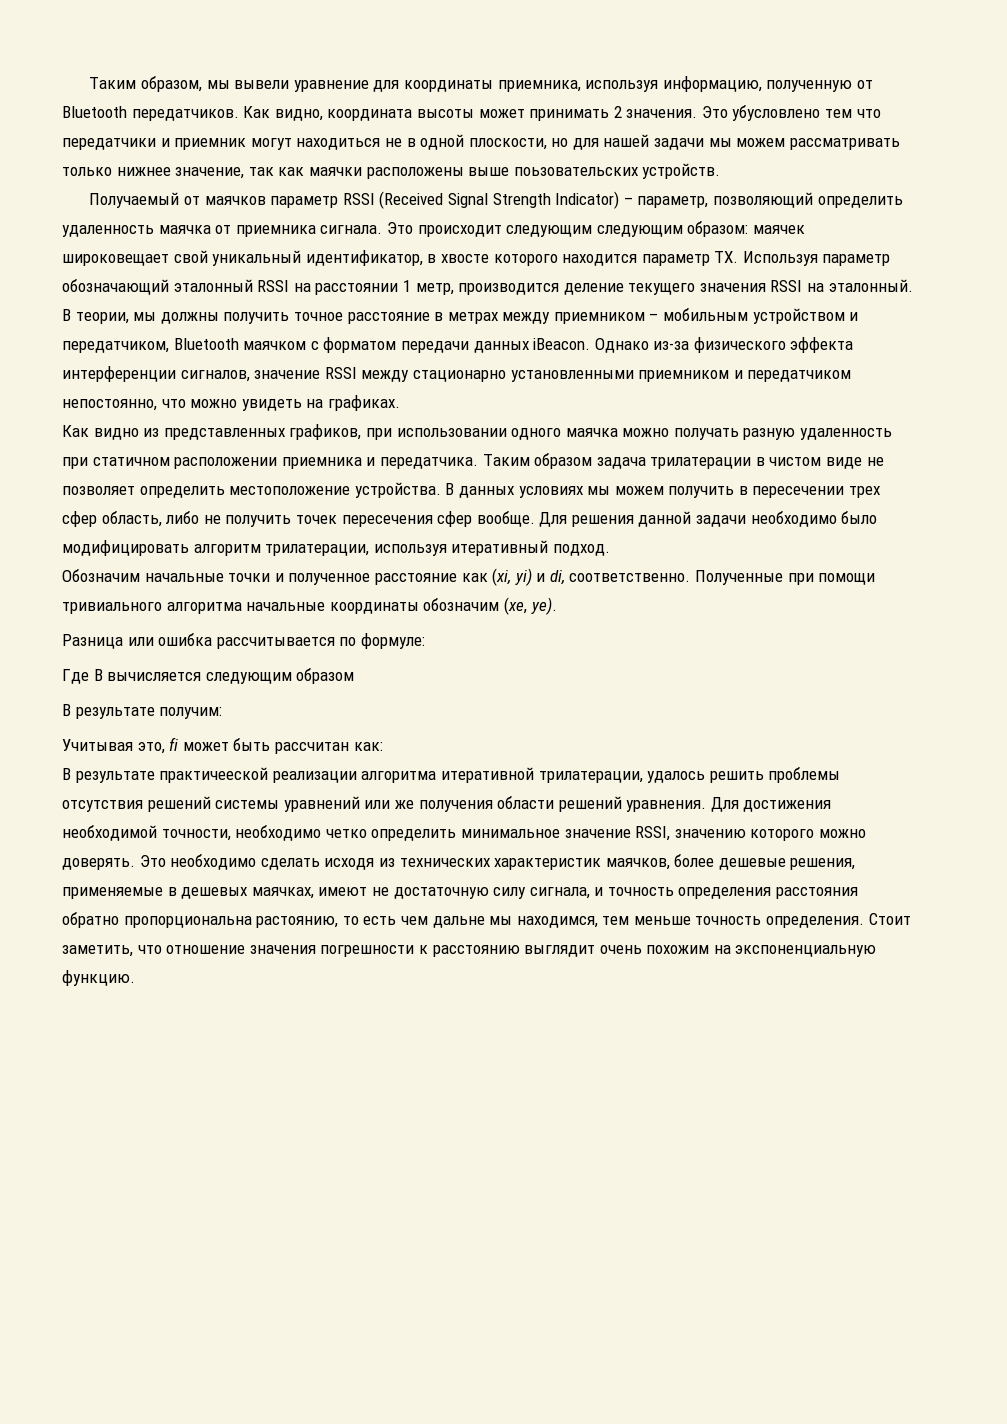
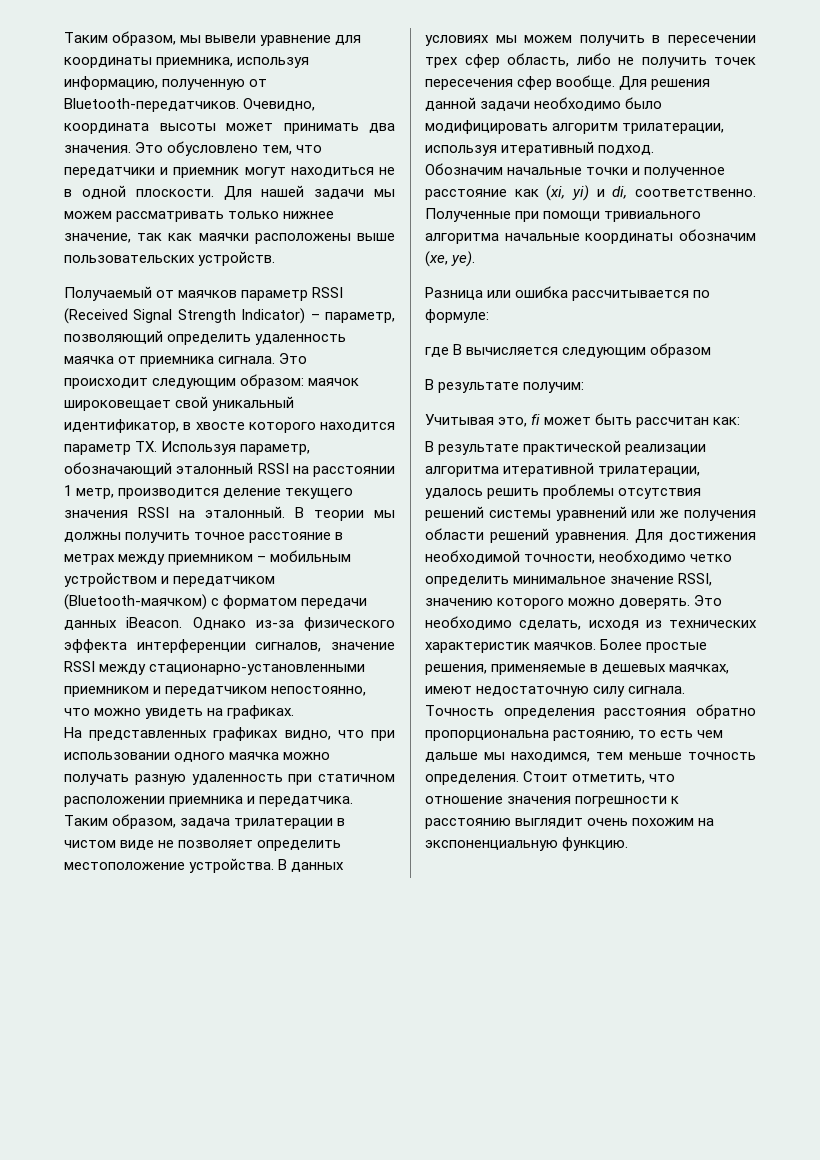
[62,106,323,121] Bluetooth передатчиков. Как видно, -> [64,98,316,112] Bluetooth-передатчиков. Очевидно,
[613,106,622,118] 2 -> [369,123,395,133] два
[732,105,853,121] убусловлено тем -> [167,141,293,156] обусловлено тем,
[468,138,599,150] плоскости, но для -> [135,186,252,200] плоскости. Для
[513,167,638,176] поьзовательских -> [64,255,195,263] пользовательских
[596,221,805,237] следующим образом: маячек -> [240,374,360,389] образом: маячок
[822,254,891,266] параметр -> [240,444,311,455] параметр,
[75,312,129,324] теории, -> [314,510,364,521] теории
[62,338,307,353] передатчиком, Bluetooth маячком -> [173,576,276,587] [64,594,207,610] передатчиком (Bluetooth-маячком)
[412,370,634,382] стационарно установленными -> [149,664,366,675] стационарно-установленными
[62,424,362,440] Как видно из представленных графиков, -> [64,727,364,741] На представленных графиках видно, что
[534,453,593,469] образом -> [112,814,177,829] образом,
[62,669,89,684] Где -> [425,347,449,357] где
[159,767,269,783] практичееской -> [523,440,622,455] практической
[260,858,320,870] сделать -> [519,620,582,630] сделать,
[605,854,786,870] маячков, более дешевые -> [534,639,708,653] маячков. Более простые
[371,887,674,899] не достаточную силу сигнала, и точность -> [476,686,686,697] [425,705,494,716] недостаточную силу сигнала. Точность
[432,916,485,928] дальне -> [425,752,478,762] дальше
[62,945,133,957] заметить, -> [572,774,646,784] отметить,

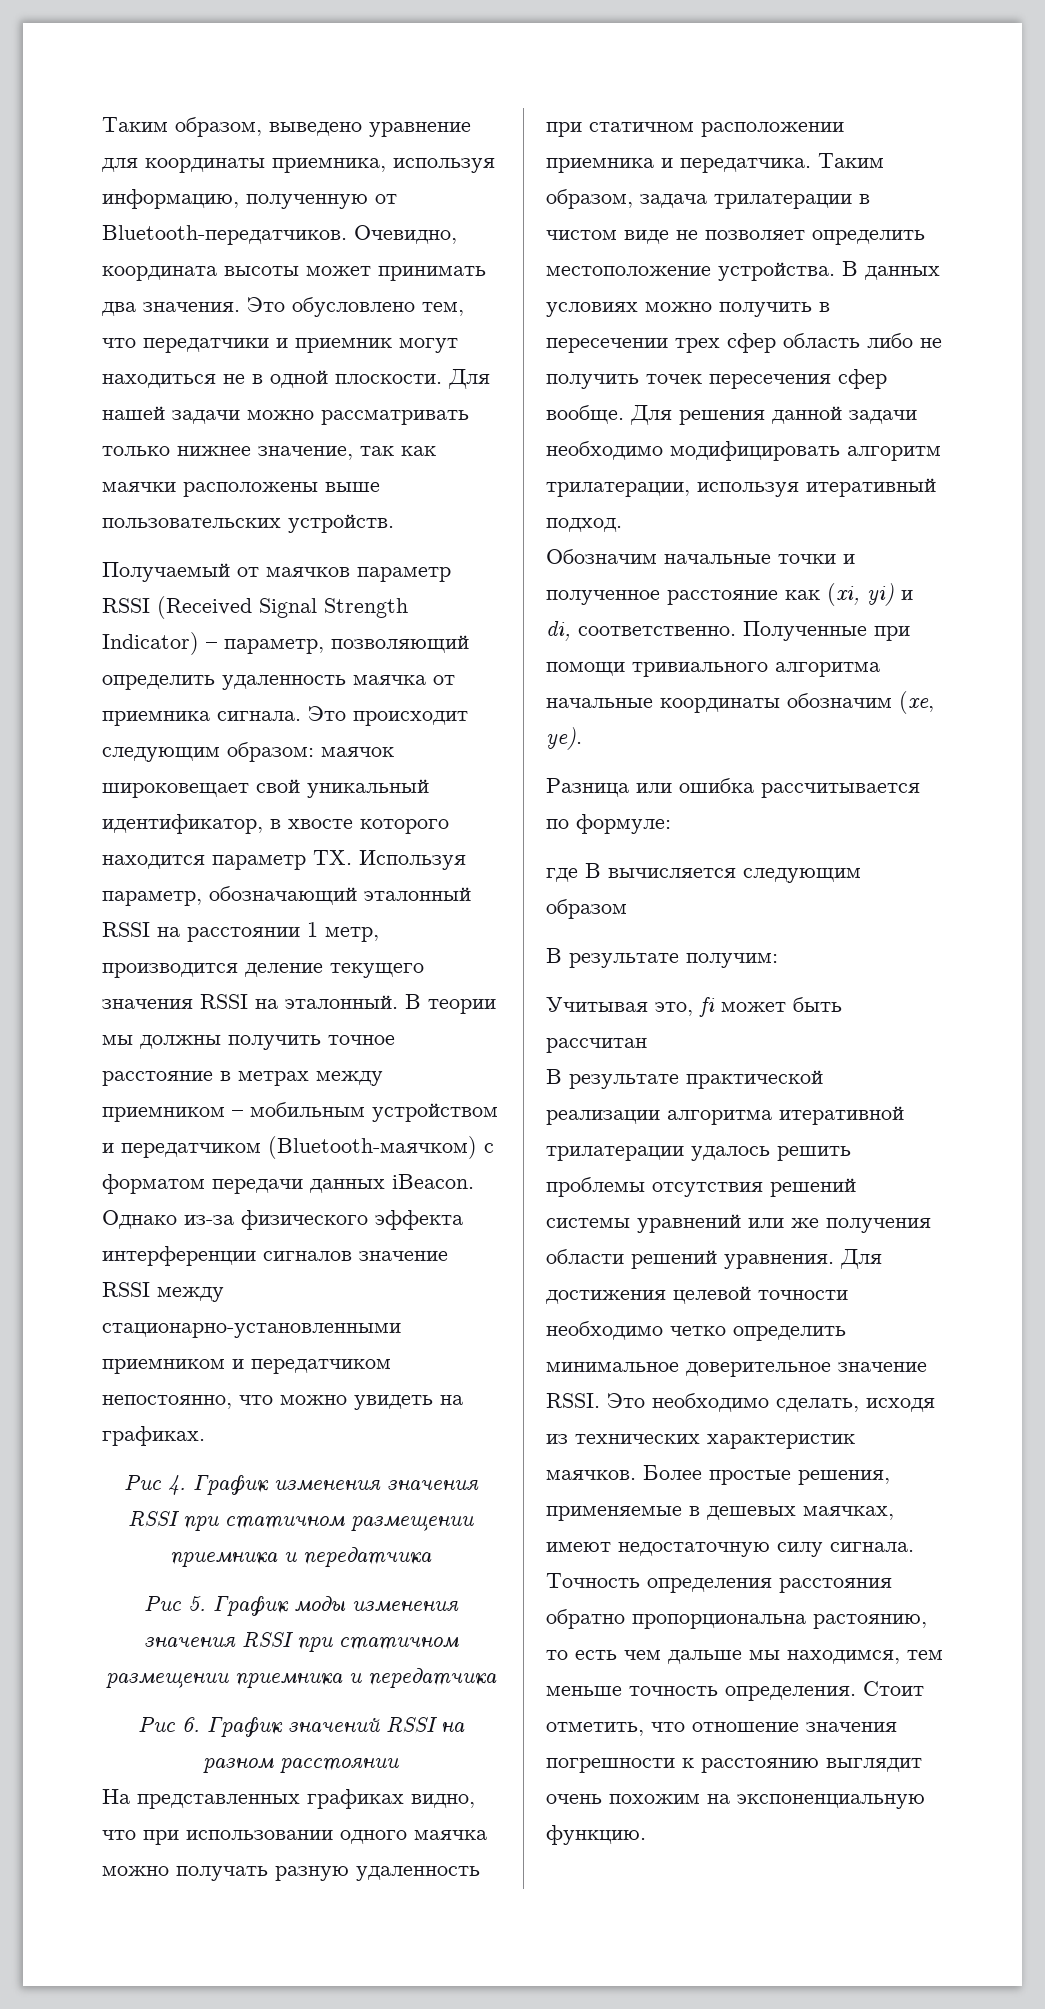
[64,31,257,46] Таким образом, мы вывели -> [102,117,362,137] Таким образом, выведено
[374,189,395,197] [64,211,112,219] мы можем -> [247,410,314,420] можно
[255,642,322,652] сигналов, -> [263,1251,352,1261] сигналов
(295, 712) none -> [123,1475,479,1496] [128,1511,474,1532] [170,1547,432,1568] [143,1596,459,1617] [143,1632,459,1653] [105,1668,497,1689] [137,1717,465,1738] [203,1758,399,1774] // Рис 4. График изменения значения RSSI при статичном размещении приемника и передатчика // Рис 5. График моды изменения значения RSSI при статичном размещении приемника и передатчика // Рис 6. График значений RSSI на разном расстоянии
[495,35,573,43] мы можем -> [645,302,712,312] можно
[507,53,569,67] область, -> [783,333,860,348] область
[625,97,663,109] было -> (663, 450) none
[713,417,741,425] как: -> (647, 1045) none
[598,466,701,477] трилатерации, -> [546,1146,684,1161] трилатерации
[425,550,596,564] необходимой точности, -> [673,1286,848,1304] целевой точности
[610,573,713,586] [425,598,691,609] значение RSSI, значению которого можно доверять. -> [686,1362,927,1377] [546,1393,600,1408] доверительное значение RSSI.

